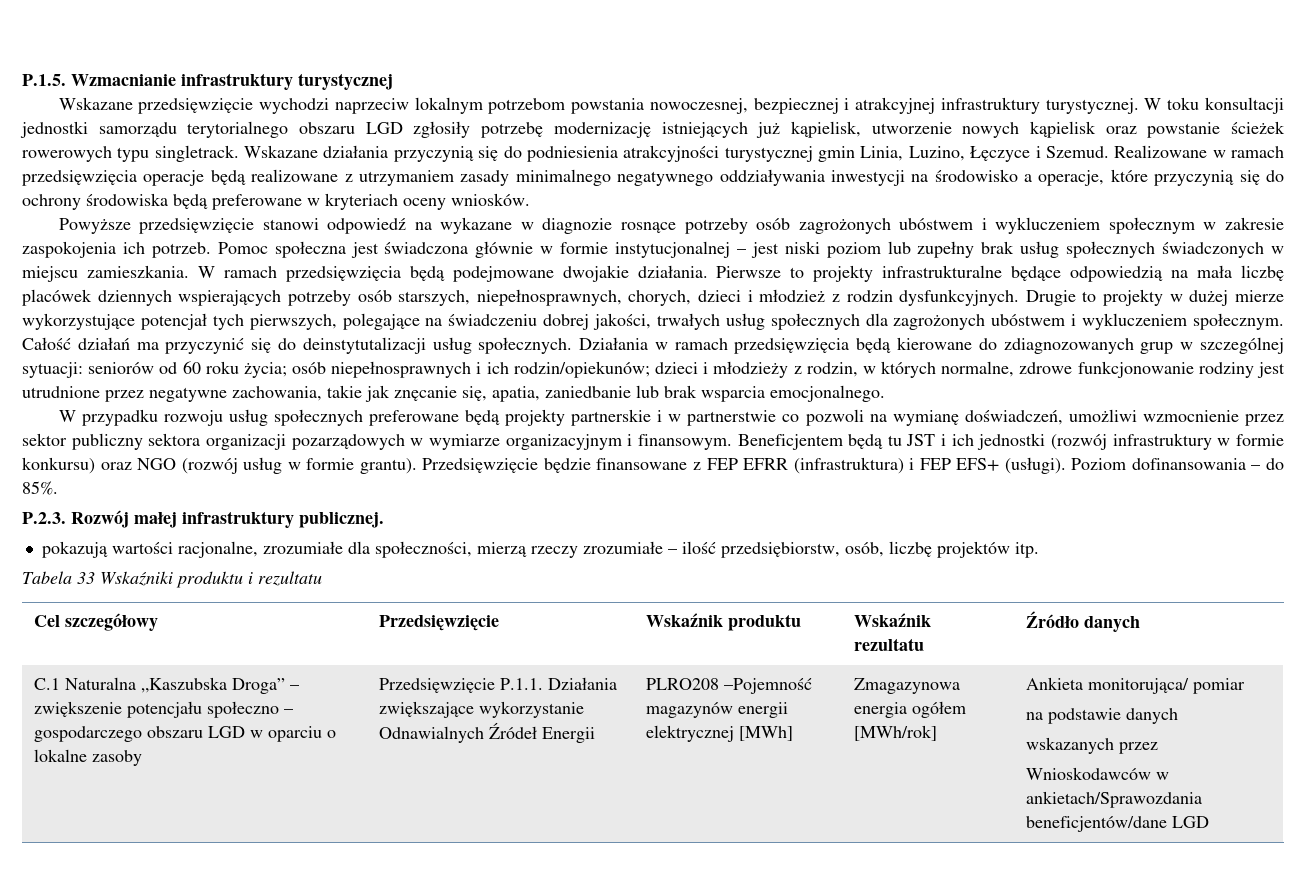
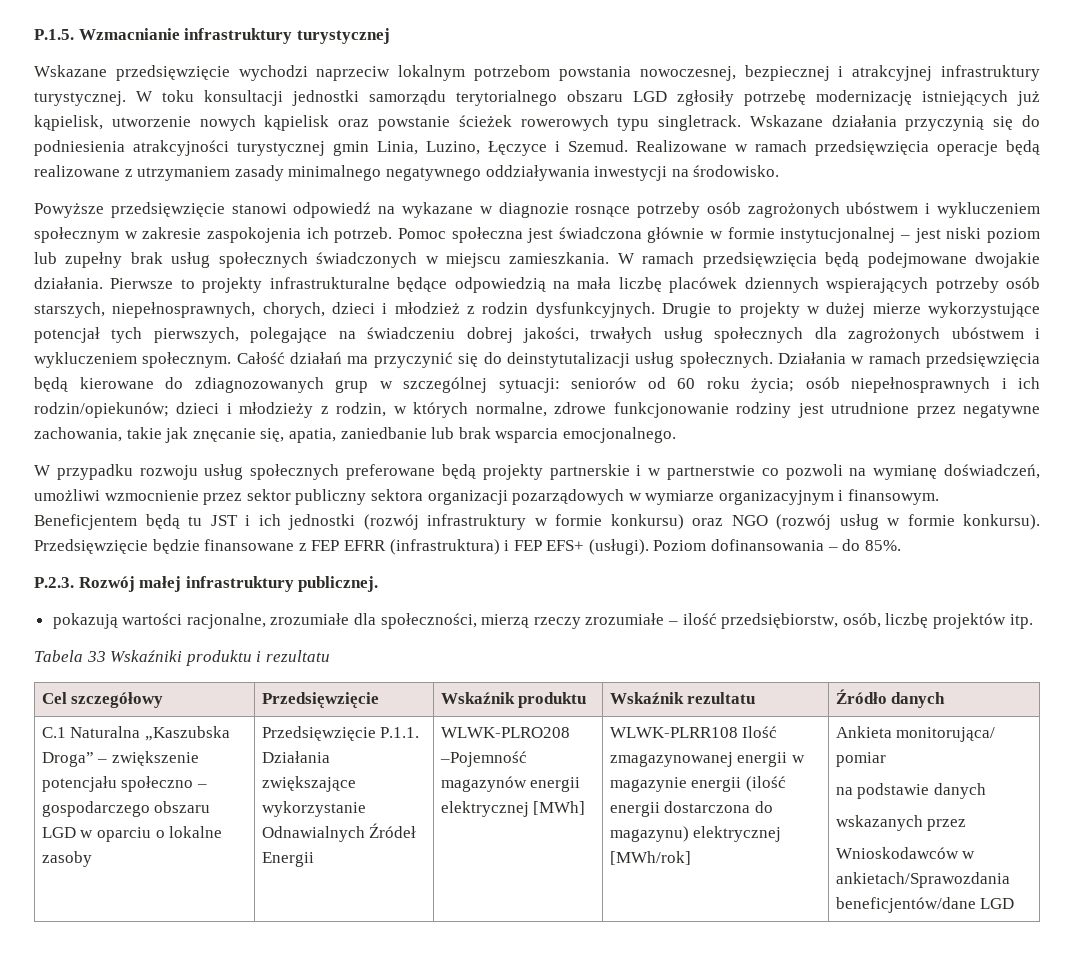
[934,169,1285,186] [22,193,530,210] środowisko a operacje, które przyczynią się do ochrony środowiska będą preferowane w kryteriach oceny wniosków. -> [693,165,780,177] środowisko.
[359,458,417,474] grantu). -> [963,514,1040,530] konkursu).
[646,678,720,690] PLRO208 -> [440,727,570,738] WLWK-PLRO208
[854,678,961,694] [854,701,967,718] Zmagazynowa energia ogółem -> [609,726,778,738] [609,752,805,767] [609,776,786,792] [609,801,773,817] [609,826,782,842] WLWK-PLRR108 Ilość zmagazynowanej energii w magazynie energii (ilość energii dostarczona do magazynu) elektrycznej

